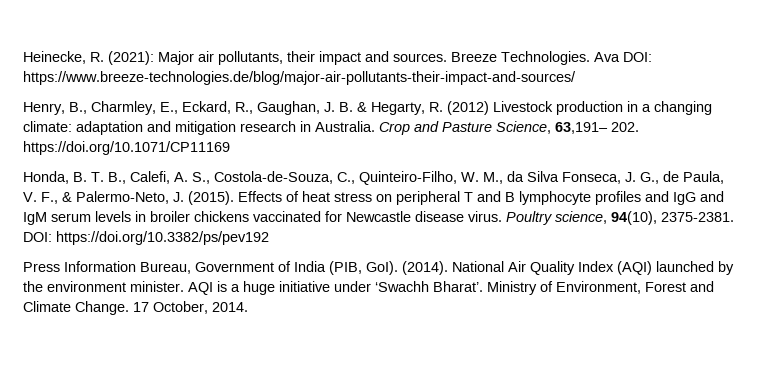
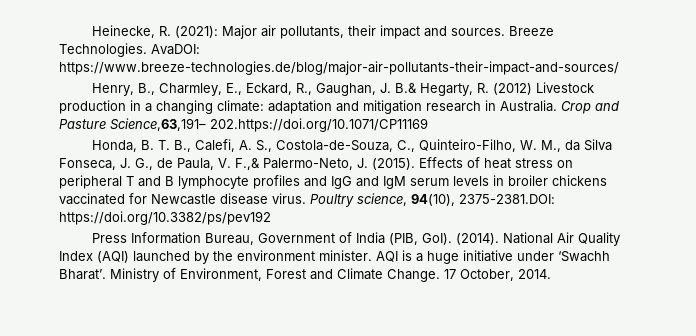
[594,52,652,62] Ava DOI: -> [151,44,200,55] AvaDOI:
[339,102,367,112] B. & -> [395,83,418,93] B.&
[496,121,639,134] [23,141,230,155] Science, 63,191– 202. https://doi.org/10.1071/CP11169 -> [110,118,428,132] Science,63,191– 202.https://doi.org/10.1071/CP11169
[41,192,72,204] F., & -> [235,158,260,170] F.,&
[661,212,734,222] [23,232,52,242] 2375-2381. DOI: -> [459,194,555,204] 2375-2381.DOI:

